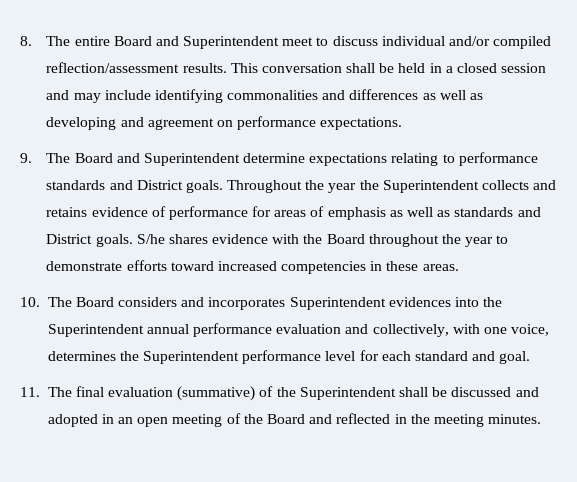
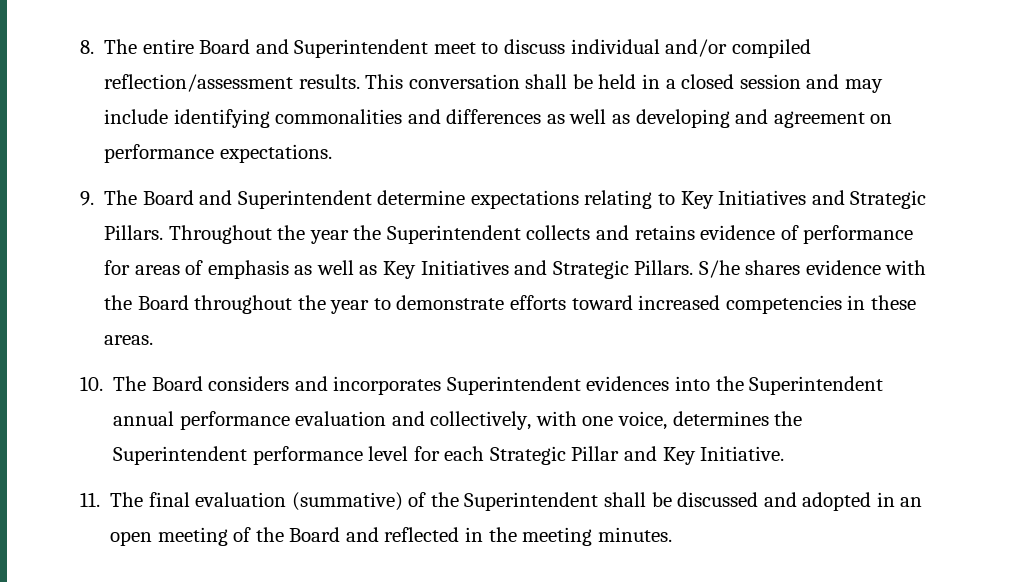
[458,152,538,166] [46,180,223,193] performance standards and District goals. -> [680,190,927,209] [104,225,164,240] Key Initiatives and Strategic Pillars.
[454,207,541,217] [46,234,133,247] standards and District goals. -> [382,260,694,279] Key Initiatives and Strategic Pillars.
[415,351,531,364] standard and goal. -> [489,446,785,465] Strategic Pillar and Key Initiative.

